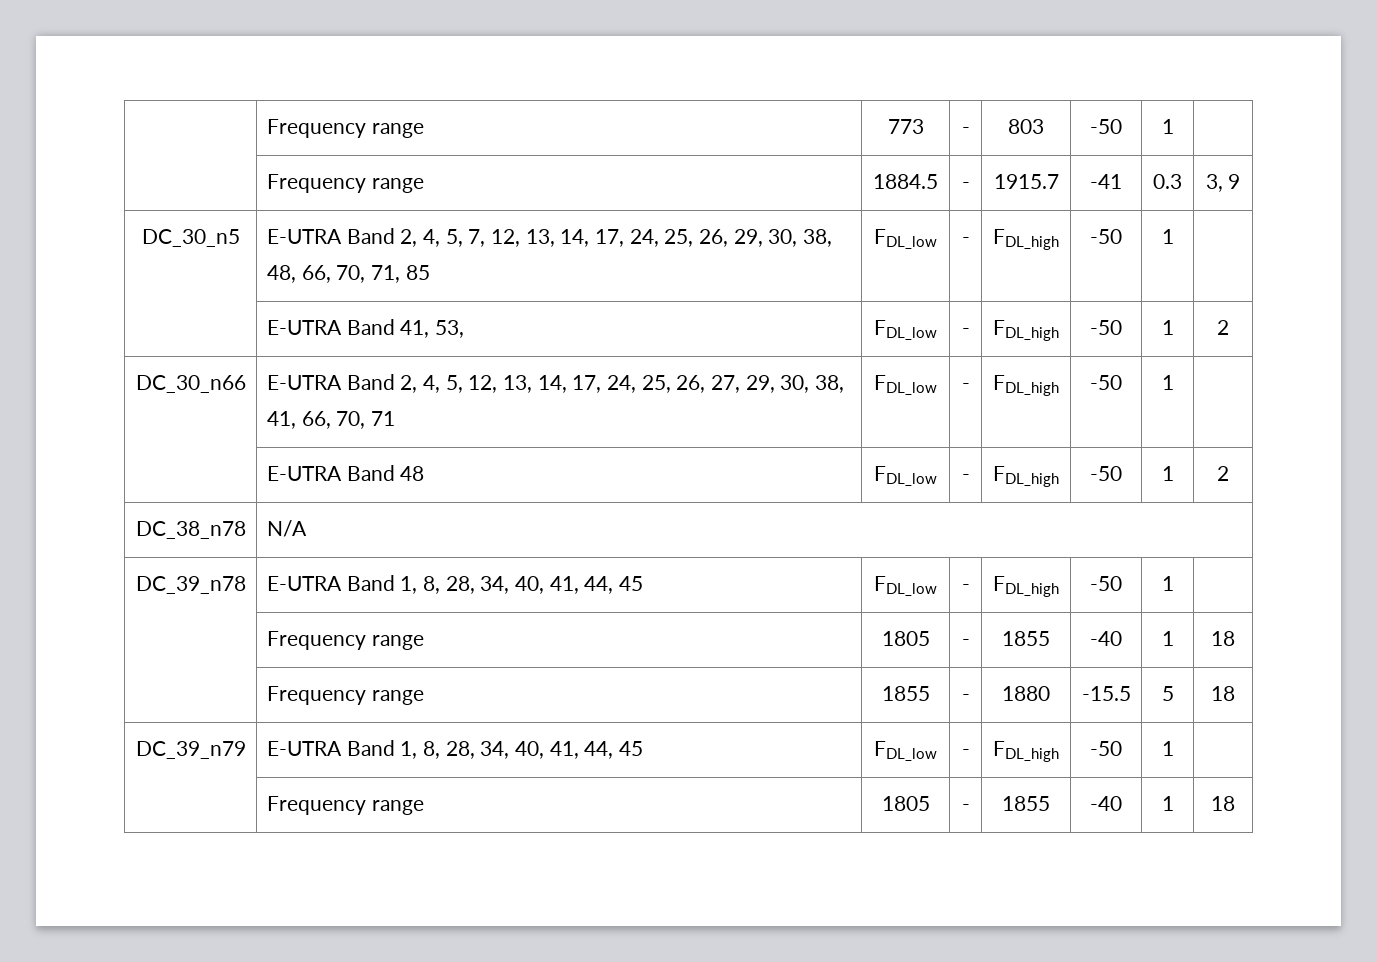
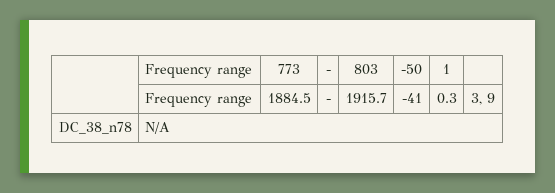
[141,229,240,247] [266,228,832,247] [266,265,430,283] [874,229,937,249] [961,237,970,244] [993,229,1059,250] [1090,229,1122,244] [1161,229,1174,244] [266,319,464,338] [874,320,937,340] [961,328,970,335] [993,320,1059,341] [1090,320,1122,335] [1161,320,1174,335] [1217,320,1229,335] [135,375,246,393] [266,374,844,393] [266,411,395,429] [874,375,937,395] [961,383,970,390] [993,375,1059,396] [1090,375,1122,390] [1161,375,1174,390] [266,465,425,481] [874,466,937,486] [961,474,970,481] [993,466,1059,487] [1090,466,1122,481] [1161,466,1174,481] [1217,466,1229,481] [135,521,246,539] [266,520,307,537] [135,576,246,594] [266,575,643,594] [874,576,937,596] [961,584,970,591] [993,576,1059,597] [1090,576,1122,591] [1161,576,1174,591] [266,631,424,650] [881,631,930,646] [961,639,970,646] [1002,631,1050,646] [1090,631,1122,646] [1161,631,1174,646] [1211,631,1235,646] [266,686,424,705] [881,686,930,701] [961,694,970,701] [1002,686,1050,701] [1081,686,1131,701] [1161,686,1174,701] [1211,686,1235,701] [135,741,246,759] [266,740,643,759] [874,741,937,761] [961,749,970,756] [993,741,1059,762] [1090,741,1122,756] [1161,741,1174,756] [266,796,424,815] [881,796,930,811] [961,804,970,811] [1002,796,1050,811] [1090,796,1122,811] [1161,796,1174,811] [1211,796,1235,811] DC_30_n5 | E-UTRA Band 2, 4, 5, 7, 12, 13, 14, 17, 24, 25, 26, 29, 30, 38, 48, 66, 70, 71, 85 | FDL_low | - | FDL_high | -50 | 1 | // | E-UTRA Band 41, 53, | FDL_low | - | FDL_high | -50 | 1 | 2 // DC_30_n66 | E-UTRA Band 2, 4, 5, 12, 13, 14, 17, 24, 25, 26, 27, 29, 30, 38, 41, 66, 70, 71 | FDL_low | - | FDL_high | -50 | 1 | // | E-UTRA Band 48 | FDL_low | - | FDL_high | -50 | 1 | 2 // DC_38_n78 | N/A // DC_39_n78 | E-UTRA Band 1, 8, 28, 34, 40, 41, 44, 45 | FDL_low | - | FDL_high | -50 | 1 | // | Frequency range | 1805 | - | 1855 | -40 | 1 | 18 // | Frequency range | 1855 | - | 1880 | -15.5 | 5 | 18 // DC_39_n79 | E-UTRA Band 1, 8, 28, 34, 40, 41, 44, 45 | FDL_low | - | FDL_high | -50 | 1 | // | Frequency range | 1805 | - | 1855 | -40 | 1 | 18 -> [58,122,132,134] [144,122,170,134] DC_38_n78 | N/A

